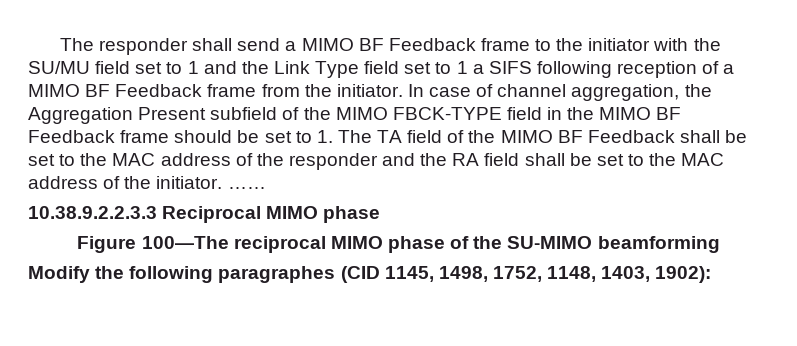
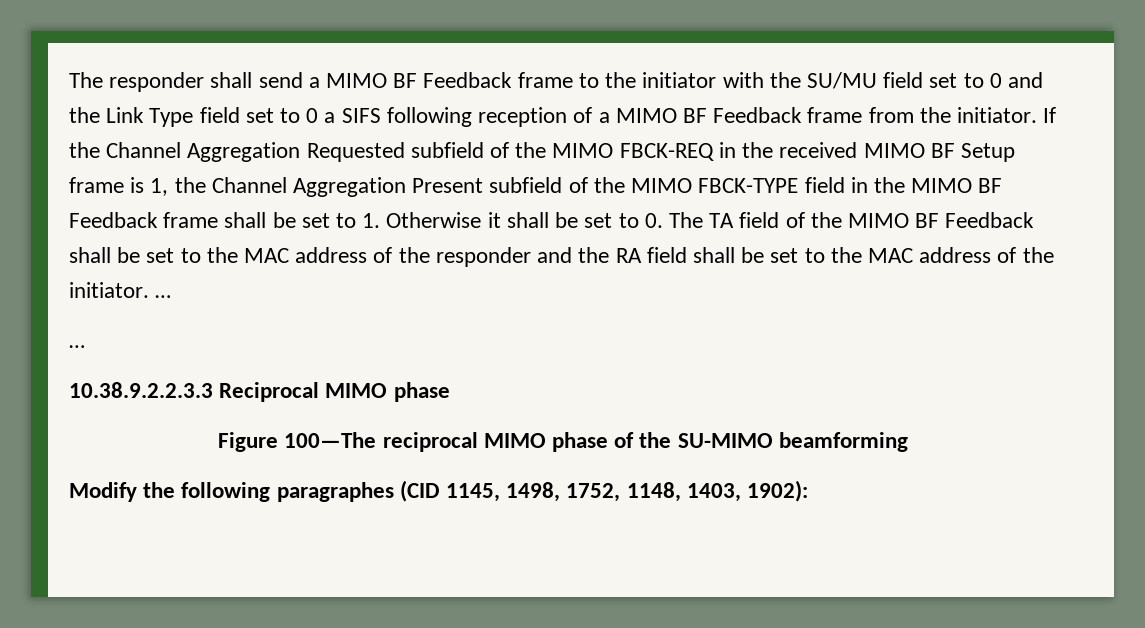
[187,61,199,74] 1 -> [989,73,1002,88] 0
[456,61,468,74] 1 -> [306,108,319,123] 0
[407,84,712,101] In case of channel aggregation, the -> [1043,107,1057,123] [69,142,1015,162] [69,177,287,196] If the Channel Aggregation Requested subfield of the MIMO FBCK-REQ in the received MIMO BF Setup frame is 1, the Channel
[174,130,233,143] should -> [224,212,267,228] shall
(333, 136) none -> [386,212,663,228] Otherwise it shall be set to 0.
[227,187,266,189] …… -> [155,295,172,298] [69,345,85,348] … // …

